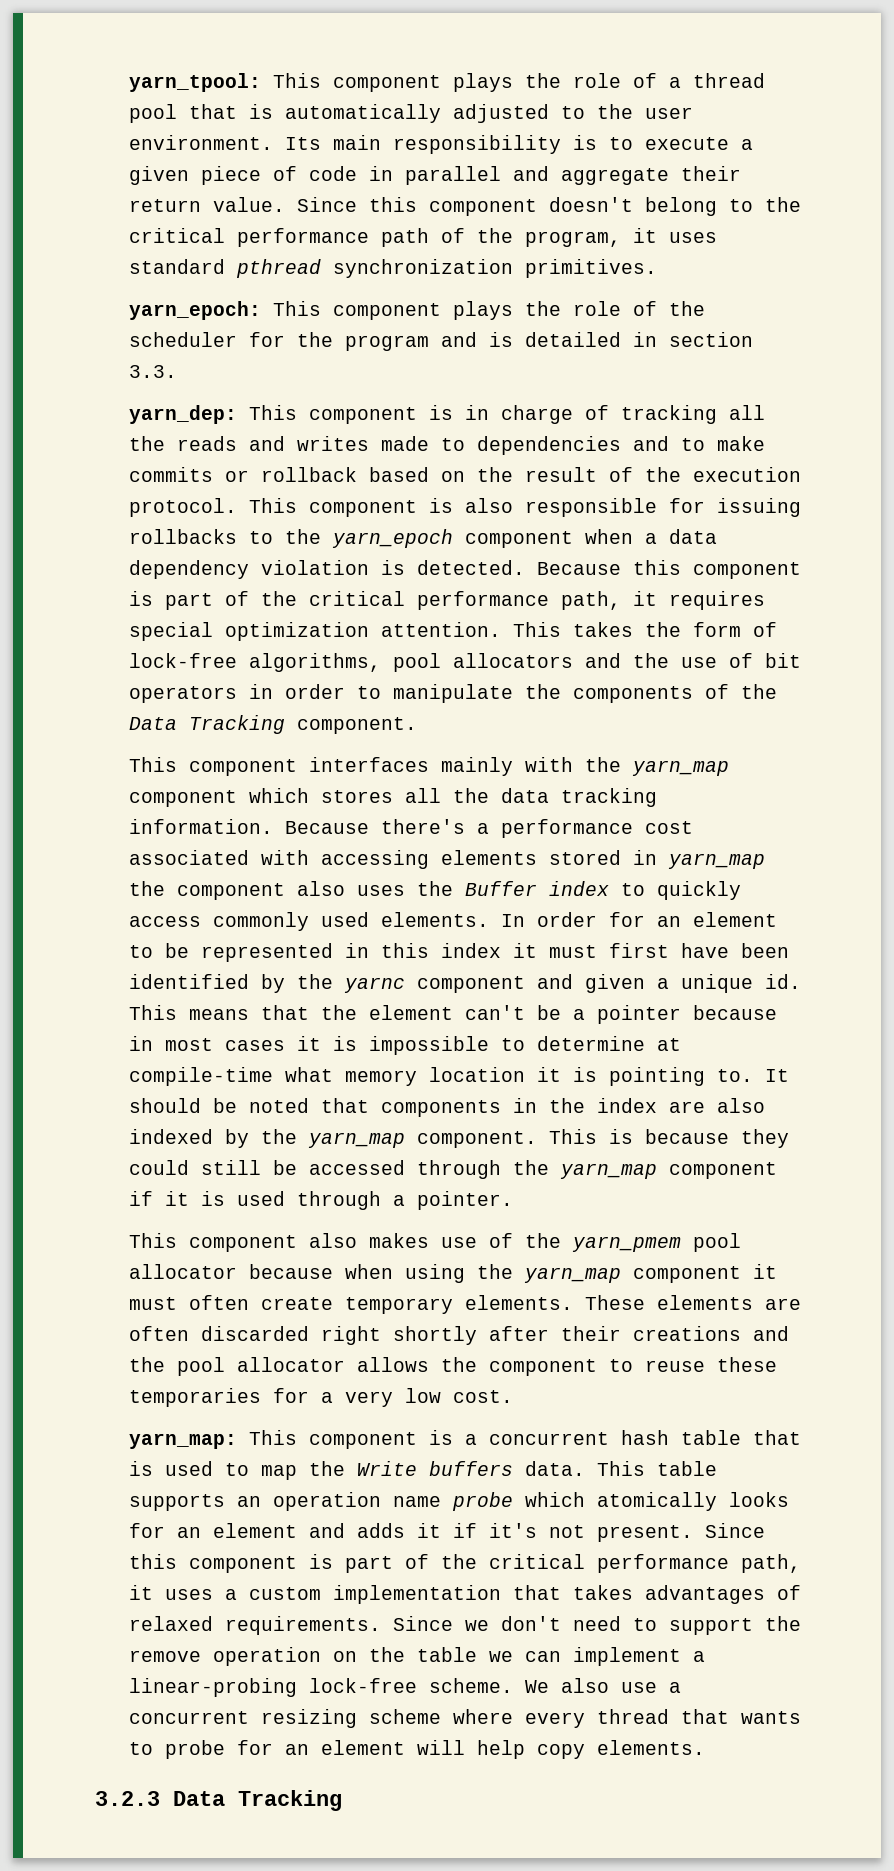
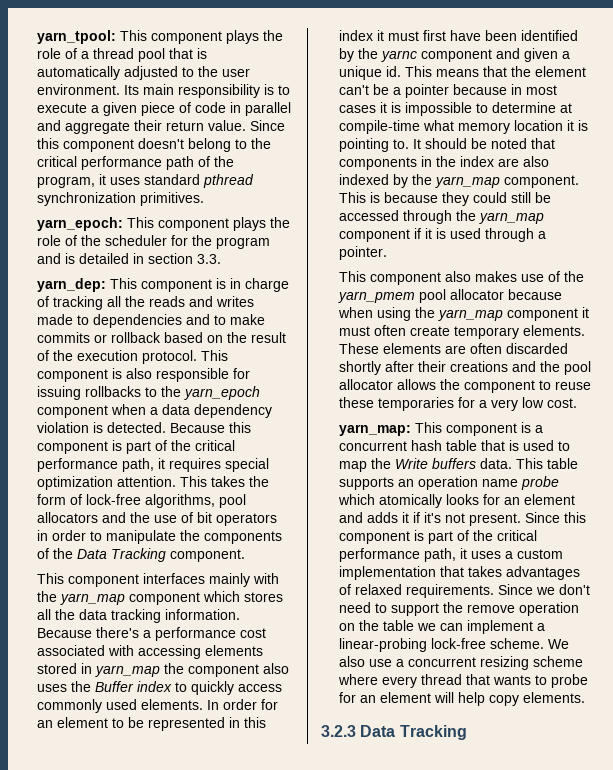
[320,1326,381,1345] right -> (569, 348) none

